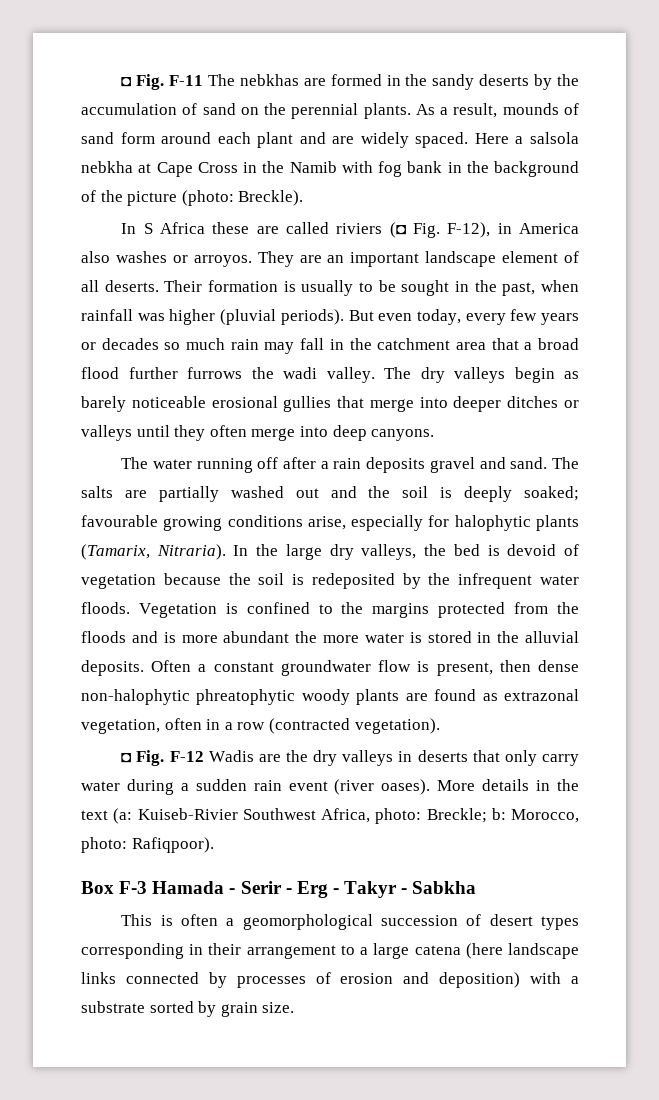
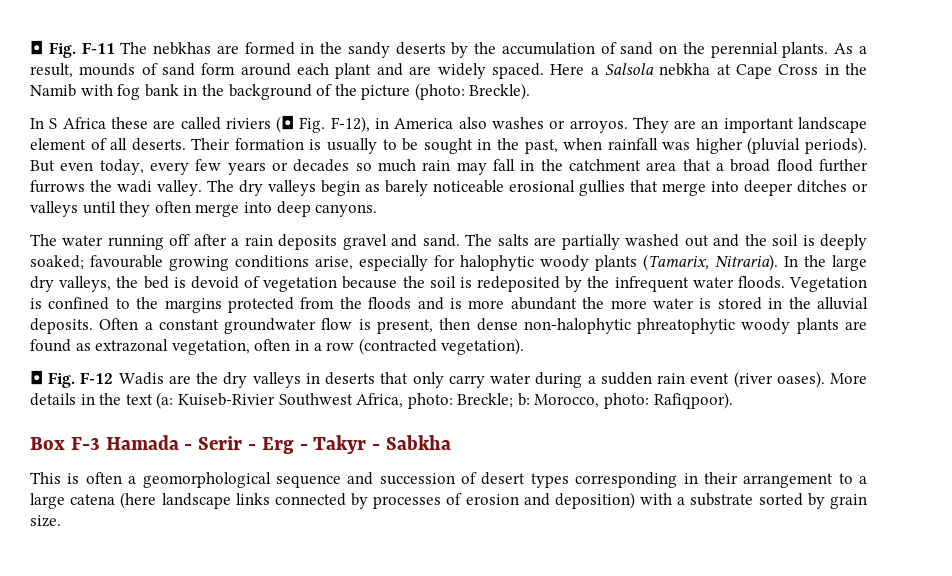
[530,132,579,144] salsola -> [604,63,654,75] Salsola
(531, 523) none -> [540,255,589,271] woody
(373, 922) none -> [275,472,374,488] sequence and

